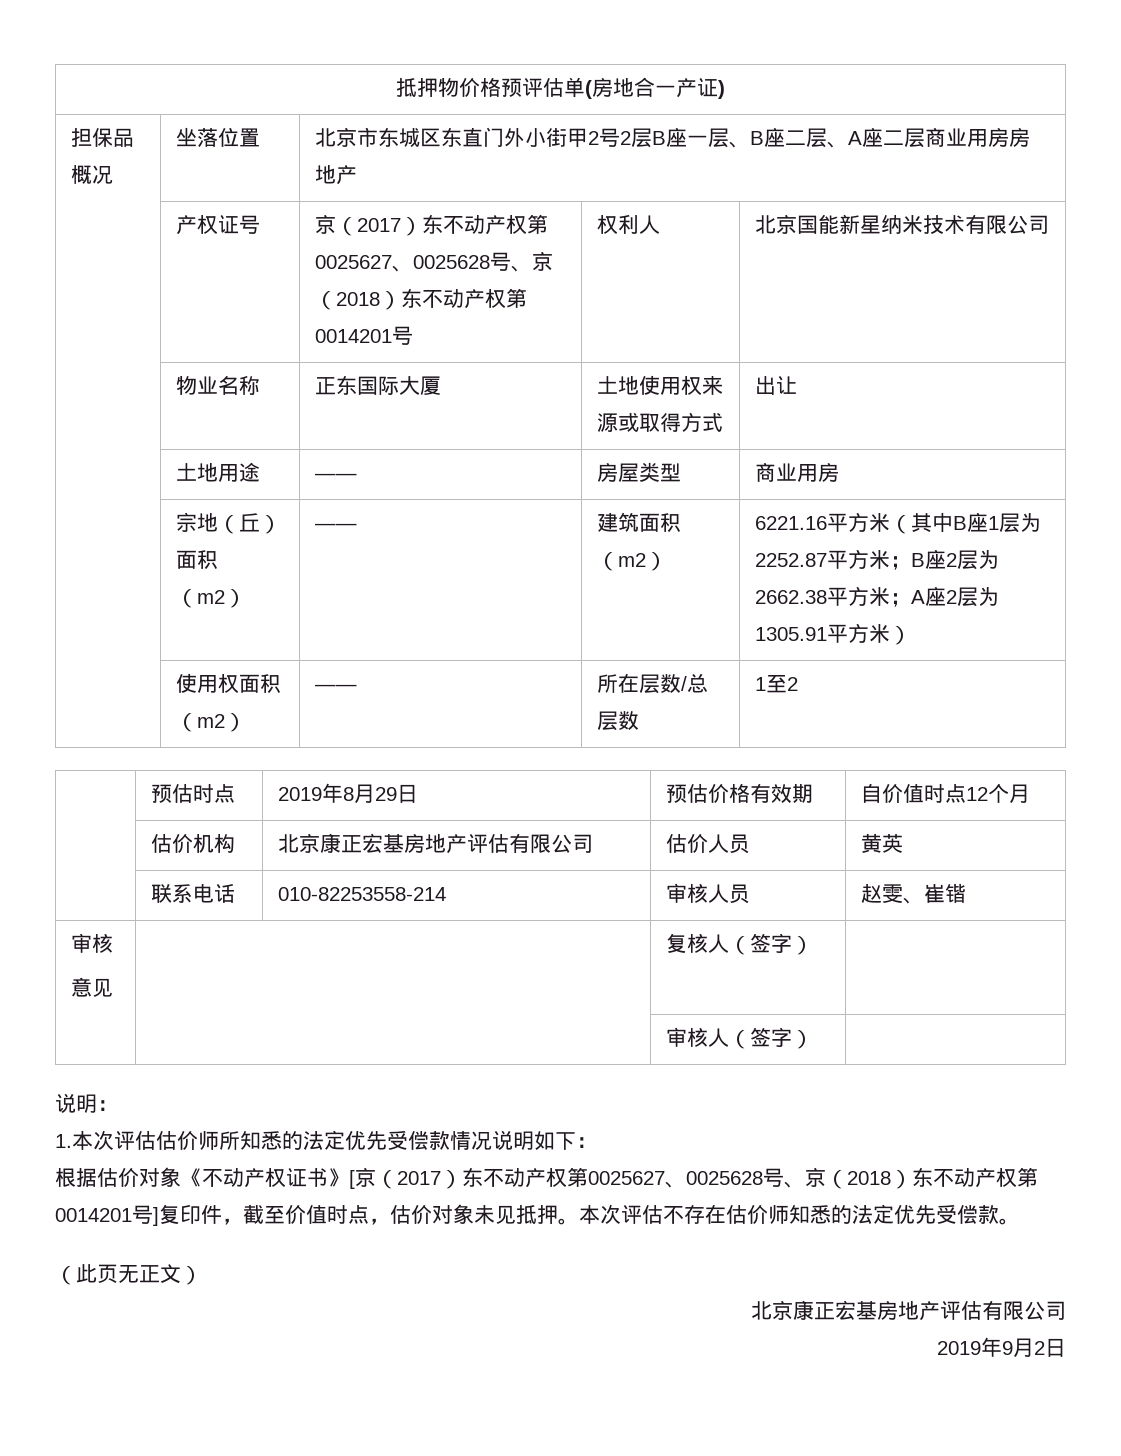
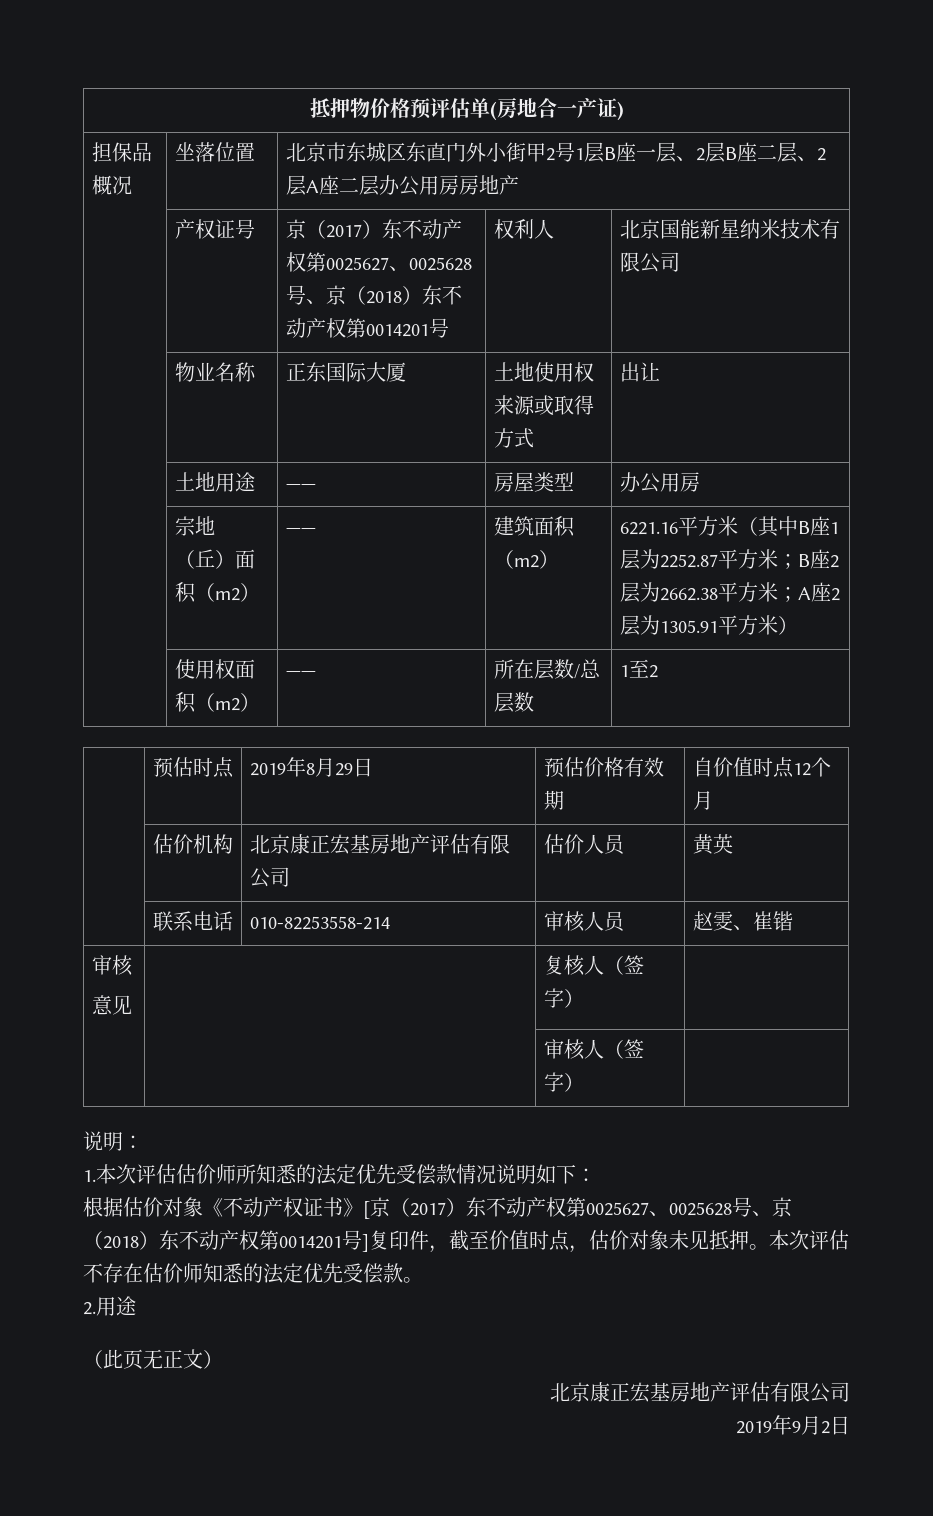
[620,131,632,145] 2 -> [574,148,584,160] 1
(751, 144) none -> [695,142,725,163] 2层
(849, 144) none -> [816,148,826,161] [285,175,306,196] 2层
[925,127,968,147] 商业 -> [378,175,419,196] 办公
[755,462,798,482] 商业 -> [619,472,660,493] 办公
(1020, 1221) none -> [83,1296,136,1316] // 2.用途

